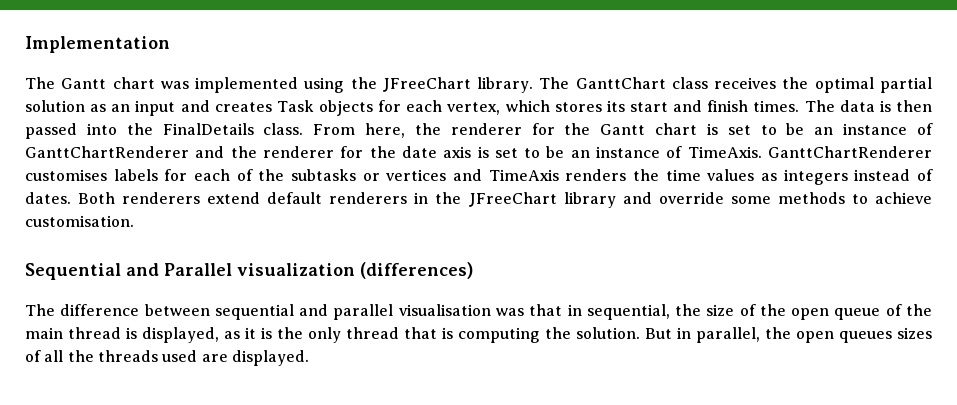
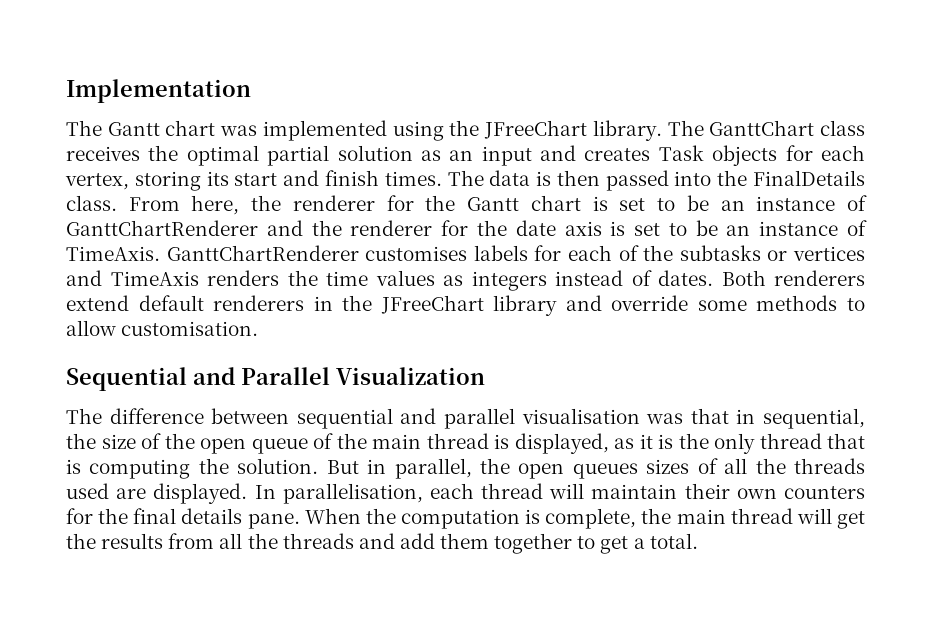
[505,100,602,112] which stores -> [134,171,201,191] storing
[875,192,933,204] achieve -> [66,320,116,336] allow
[237,262,473,279] visualization (differences) -> [336,367,485,385] Visualization
(309, 358) none -> [254,483,866,504] [66,508,865,529] [66,533,698,554] In parallelisation, each thread will maintain their own counters for the final details pane. When the computation is complete, the main thread will get the results from all the threads and add them together to get a total.

